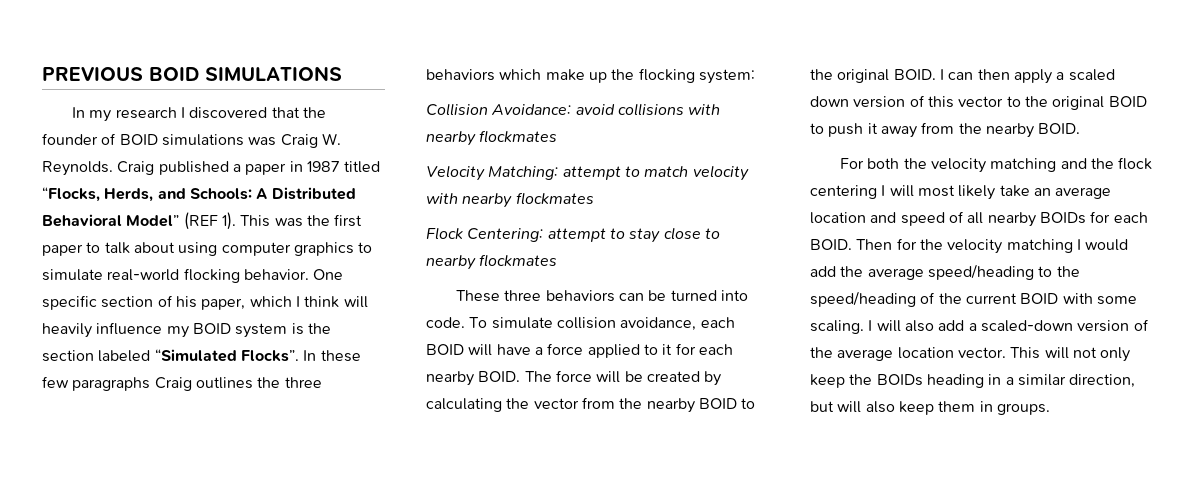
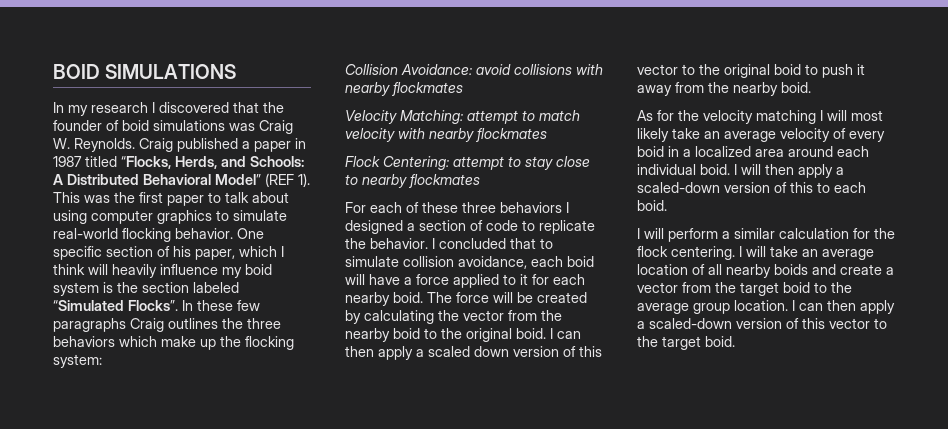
[42,67,143,81] PREVIOUS -> (53, 71) none
[119,134,158,145] BOID -> [122,120,149,131] boid
[192,323,231,334] BOID -> [245,264,272,275] boid
[455,290,748,302] [426,317,488,328] These three behaviors can be turned into code. To -> [345,202,569,213] [345,220,595,234] [345,238,553,249] For each of these three behaviors I designed a section of code to replicate the behavior. I concluded that to
[426,344,464,355] BOID -> [567,256,594,267] boid
[478,371,521,382] BOID. -> [393,292,423,303] boid.
[698,398,756,409] [810,69,936,83] BOID to the original BOID. -> [393,328,546,342] boid to the original boid.
[1108,96,1147,107] BOID -> [774,64,801,75] boid
[1038,123,1081,134] [839,157,1153,173] [810,185,877,199] BOID. // For both the velocity matching and the flock centering -> [781,82,811,93] [637,110,816,124] boid. // As for the velocity matching
[810,211,1148,227] [810,238,1129,254] [810,264,1080,280] [810,291,1137,307] [810,319,1149,334] [810,347,1131,362] [810,374,1136,388] [810,401,1050,415] location and speed of all nearby BOIDs for each BOID. Then for the velocity matching I would add the average speed/heading to the speed/heading of the current BOID with some scaling. I will also add a scaled-down version of the average location vector. This will not only keep the BOIDs heading in a similar direction, but will also keep them in groups. -> [780,128,885,142] [637,146,869,157] [637,164,844,178] [637,182,866,193] [637,200,667,211] [637,228,895,242] [637,246,874,260] [637,264,894,278] [637,282,852,296] [637,300,895,314] [637,318,887,329] [637,336,735,350] velocity of every boid in a localized area around each individual boid. I will then apply a scaled-down version of this to each boid. // I will perform a similar calculation for the flock centering. I will take an average location of all nearby boids and create a vector from the target boid to the average group location. I can then apply a scaled-down version of this vector to the target boid.

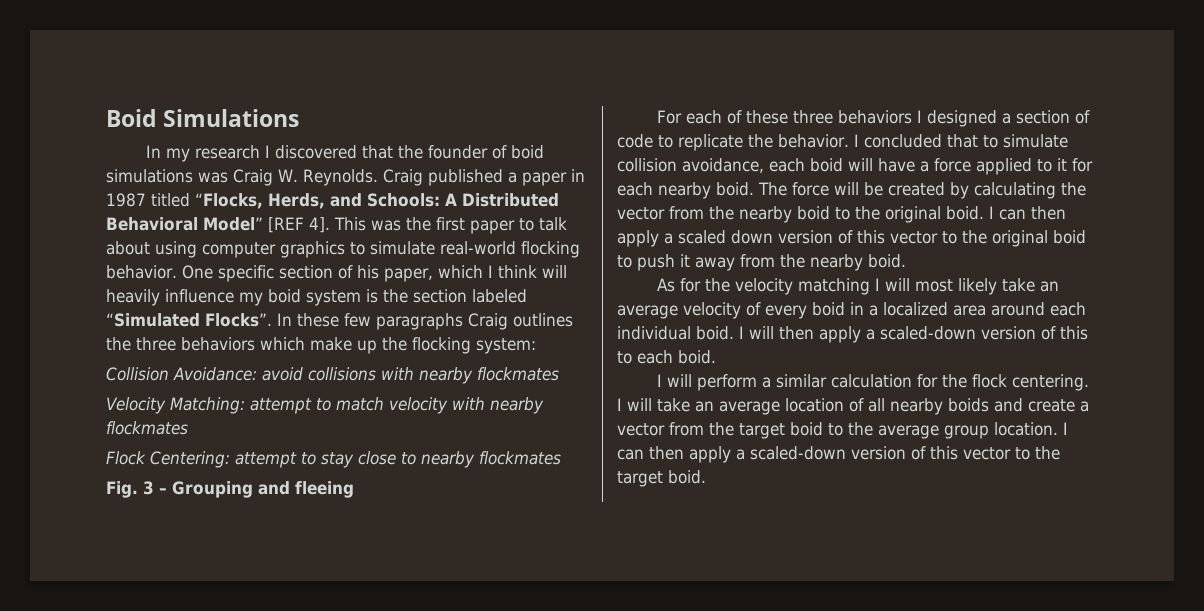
[53,64,237,79] BOID SIMULATIONS -> [106,109,300,127] Boid Simulations
[265,173,310,187] (REF 1). -> [268,217,330,233] [REF 4].
(480, 181) none -> [106,481,354,498] // Fig. 3 – Grouping and fleeing

